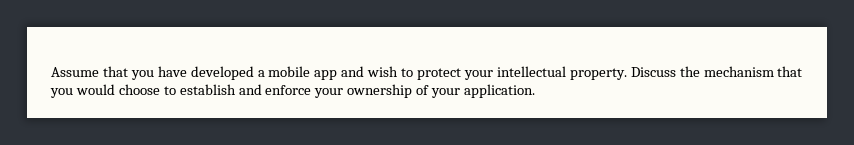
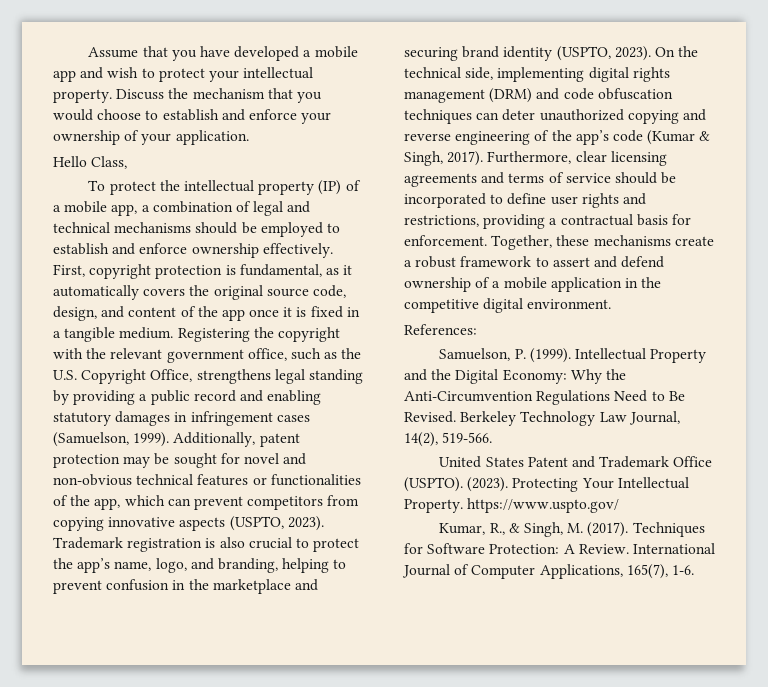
(536, 91) none -> [53,156,128,169] [88,180,361,195] [53,201,311,216] [53,222,340,237] [53,243,333,258] [53,264,353,279] [53,285,346,300] [53,306,360,321] [53,327,340,342] [53,348,362,363] [53,369,363,384] [53,390,322,405] [53,411,310,426] [53,432,300,447] [53,453,307,468] [53,474,361,486] [53,495,360,510] [53,516,324,531] [53,537,360,552] [53,558,347,573] [53,579,318,594] [404,46,699,61] [404,67,670,82] [404,88,673,103] [404,109,706,124] [404,130,711,145] [404,151,667,166] [404,172,677,187] [404,193,646,208] [404,214,691,229] [404,235,714,250] [404,256,665,268] [404,277,662,292] [404,298,612,313] [404,324,477,335] [439,348,707,363] [404,369,626,384] [404,390,685,405] [404,411,680,426] [404,432,493,447] [439,456,713,468] [404,477,689,492] [404,498,620,513] [439,522,705,537] [404,543,715,554] [402,564,694,579] // Hello Class, // To protect the intellectual property (IP) of a mobile app, a combination of legal and technical mechanisms should be employed to establish and enforce ownership effectively. First, copyright protection is fundamental, as it automatically covers the original source code, design, and content of the app once it is fixed in a tangible medium. Registering the copyright with the relevant government office, such as the U.S. Copyright Office, strengthens legal standing by providing a public record and enabling statutory damages in infringement cases (Samuelson, 1999). Additionally, patent protection may be sought for novel and non-obvious technical features or functionalities of the app, which can prevent competitors from copying innovative aspects (USPTO, 2023). Trademark registration is also crucial to protect the app’s name, logo, and branding, helping to prevent confusion in the marketplace and securing brand identity (USPTO, 2023). On the technical side, implementing digital rights management (DRM) and code obfuscation techniques can deter unauthorized copying and reverse engineering of the app’s code (Kumar & Singh, 2017). Furthermore, clear licensing agreements and terms of service should be incorporated to define user rights and restrictions, providing a contractual basis for enforcement. Together, these mechanisms create a robust framework to assert and defend ownership of a mobile application in the competitive digital environment. // References: // Samuelson, P. (1999). Intellectual Property and the Digital Economy: Why the Anti-Circumvention Regulations Need to Be Revised. Berkeley Technology Law Journal, 14(2), 519-566. // United States Patent and Trademark Office (USPTO). (2023). Protecting Your Intellectual Property. https://www.uspto.gov/ // Kumar, R., & Singh, M. (2017). Techniques for Software Protection: A Review. International Journal of Computer Applications, 165(7), 1-6.

